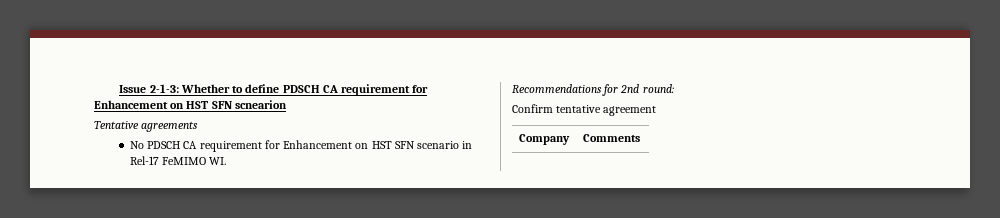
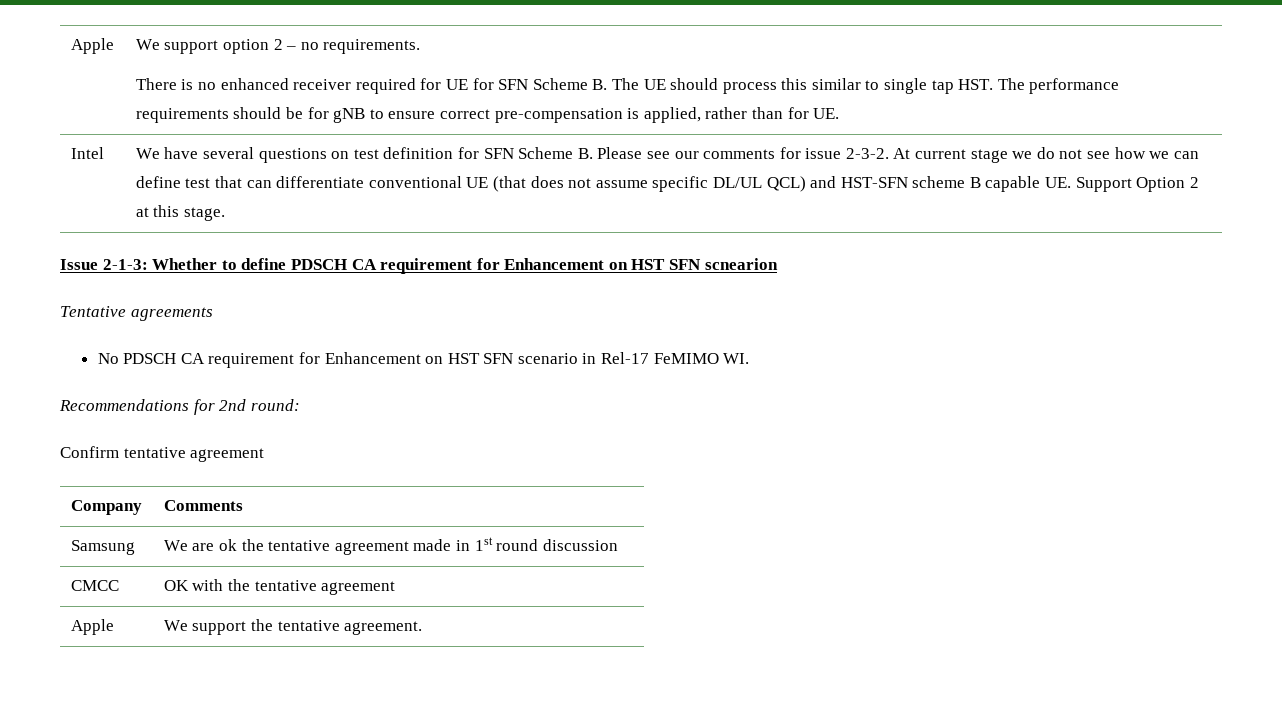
(119, 89) none -> [70,38,114,54] [135,39,421,54] [135,78,1120,94] [135,107,840,123] [70,147,104,159] [135,147,1199,163] [135,176,1199,192] [135,205,226,221] Apple | We support option 2 – no requirements. // There is no enhanced receiver required for UE for SFN Scheme B. The UE should process this similar to single tap HST. The performance requirements should be for gNB to ensure correct pre-compensation is applied, rather than for UE. // Intel | We have several questions on test definition for SFN Scheme B. Please see our comments for issue 2-3-2. At current stage we do not see how we can define test that can differentiate conventional UE (that does not assume specific DL/UL QCL) and HST-SFN scheme B capable UE. Support Option 2 at this stage. //
(640, 138) none -> [70,540,135,555] [163,537,618,555] [70,580,119,591] [163,579,396,595] [70,619,114,635] [163,619,423,635] // Samsung | We are ok the tentative agreement made in 1st round discussion // CMCC | OK with the tentative agreement // Apple | We support the tentative agreement.

